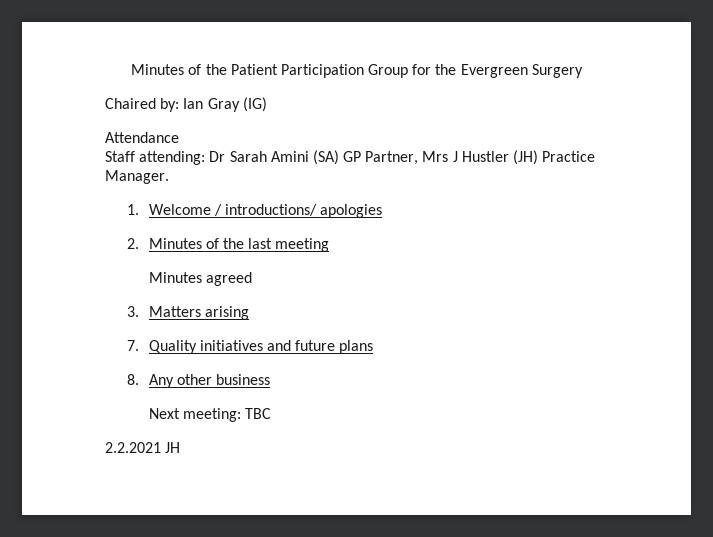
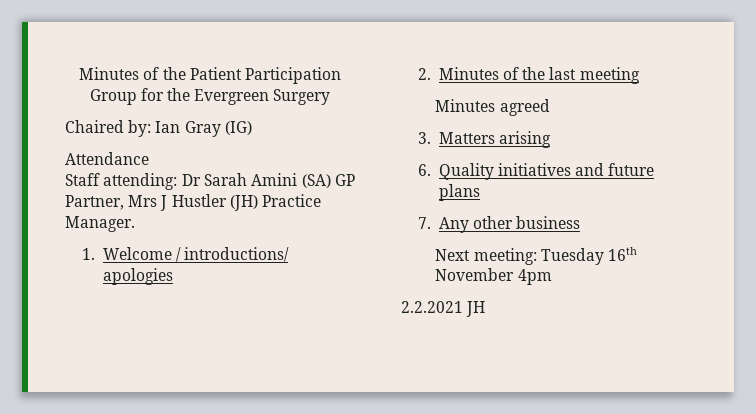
[126,340,139,351] 7. -> [418,164,432,176] 6.
[126,374,139,385] 8. -> [418,217,432,229] 7.
[245,408,272,419] TBC -> [540,247,637,265] [435,268,552,285] Tuesday 16th November 4pm

